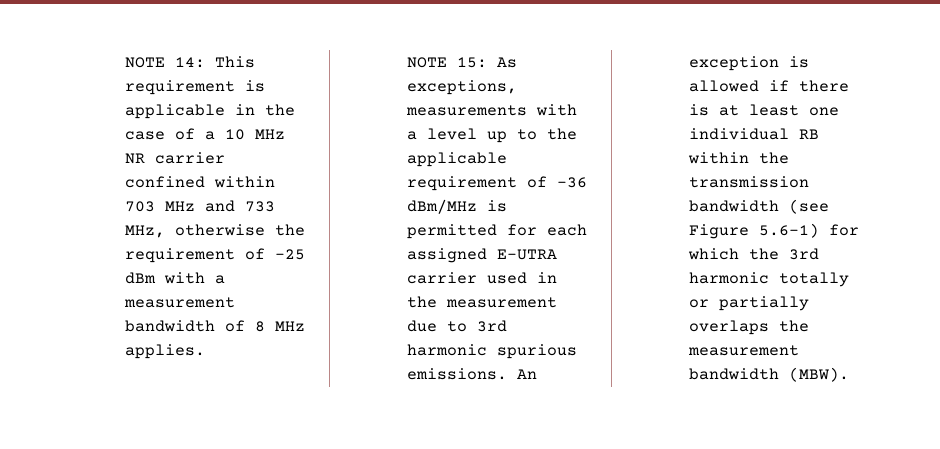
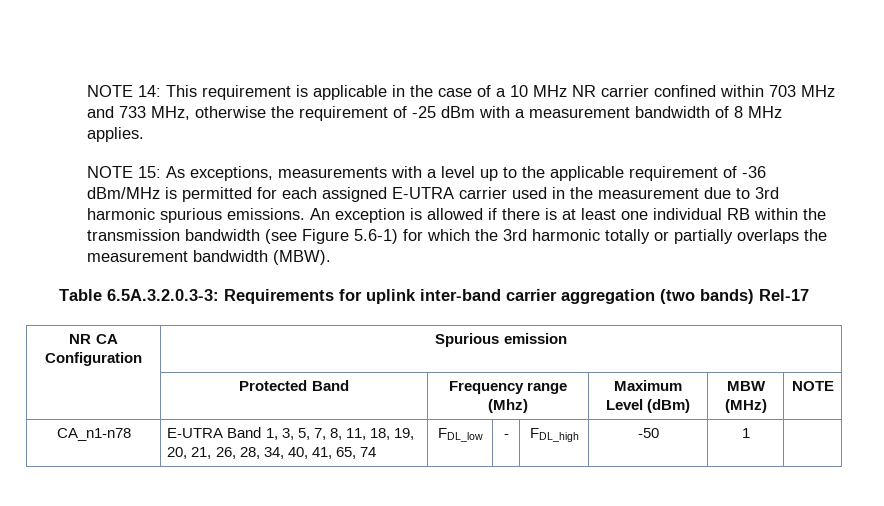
(849, 374) none -> [59,289,809,304] [69,334,118,344] [45,352,142,366] [435,333,567,347] [239,380,349,391] [448,381,568,394] [487,399,528,413] [614,380,682,391] [605,399,691,413] [726,381,766,391] [724,399,767,413] [791,381,834,391] [56,428,131,441] [167,427,414,440] [167,447,376,459] [437,428,483,442] [503,434,509,438] [529,428,579,442] [637,428,659,438] [741,428,750,438] // Table 6.5A.3.2.0.3-3: Requirements for uplink inter-band carrier aggregation (two bands) Rel-17 // NR CA Configuration | Spurious emission // | Protected Band | Frequency range (Mhz) | Maximum Level (dBm) | MBW (MHz) | NOTE // CA_n1-n78 | E-UTRA Band 1, 3, 5, 7, 8, 11, 18, 19, 20, 21, 26, 28, 34, 40, 41, 65, 74 | FDL_low | - | FDL_high | -50 | 1 |

